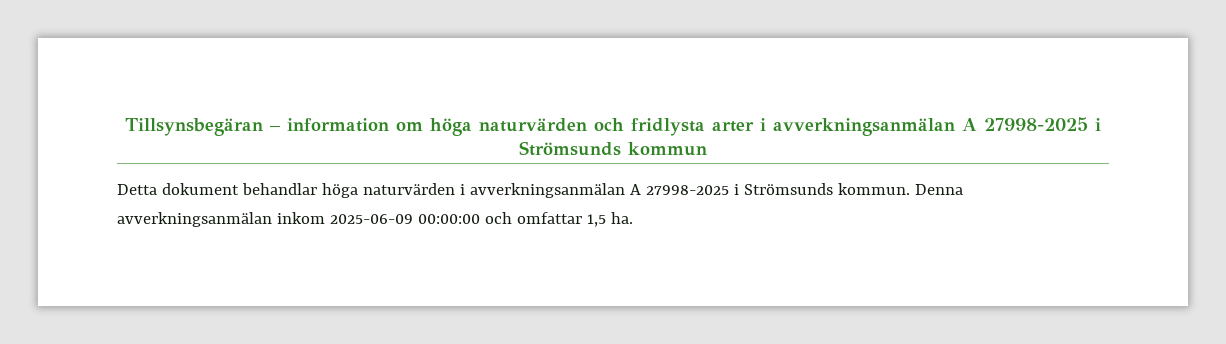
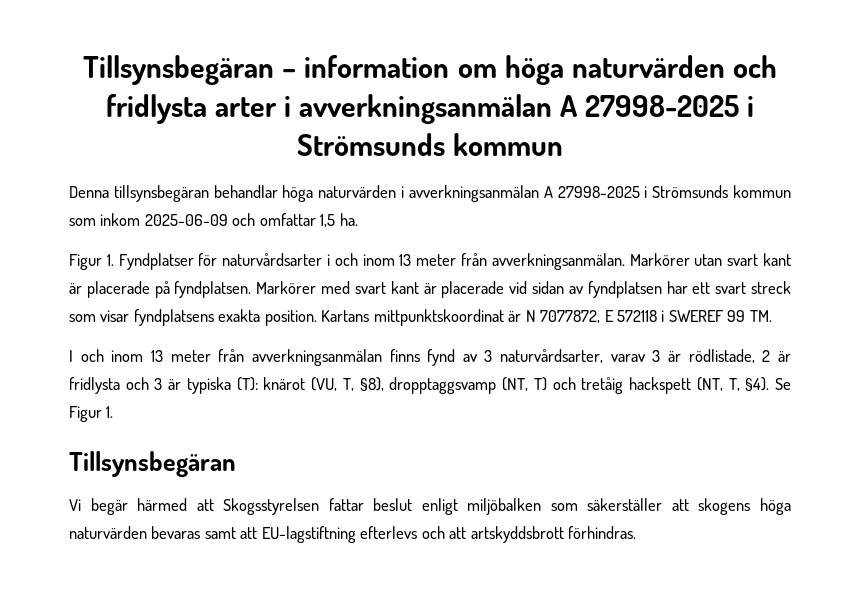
[117,183,239,195] Detta dokument -> [69,185,209,202] Denna tillsynsbegäran
[837,183,963,195] [117,212,272,227] kommun. Denna avverkningsanmälan -> [733,185,792,198] [69,218,96,226] kommun som
[417,214,480,224] 00:00:00 -> (228, 220) none
(633, 218) none -> [69,253,792,270] [69,281,792,298] [69,309,772,326] [69,349,791,366] [69,377,791,394] [69,406,114,422] [69,451,236,477] [69,498,791,515] [69,526,637,543] // Figur 1. Fyndplatser för naturvårdsarter i och inom 13 meter från avverkningsanmälan. Markörer utan svart kant är placerade på fyndplatsen. Markörer med svart kant är placerade vid sidan av fyndplatsen har ett svart streck som visar fyndplatsens exakta position. Kartans mittpunktskoordinat är N 7077872, E 572118 i SWEREF 99 TM. // I och inom 13 meter från avverkningsanmälan finns fynd av 3 naturvårdsarter, varav 3 är rödlistade, 2 är fridlysta och 3 är typiska (T): knärot (VU, T, §8), dropptaggsvamp (NT, T) och tretåig hackspett (NT, T, §4). Se Figur 1. // Tillsynsbegäran // Vi begär härmed att Skogsstyrelsen fattar beslut enligt miljöbalken som säkerställer att skogens höga naturvärden bevaras samt att EU-lagstiftning efterlevs och att artskyddsbrott förhindras.

